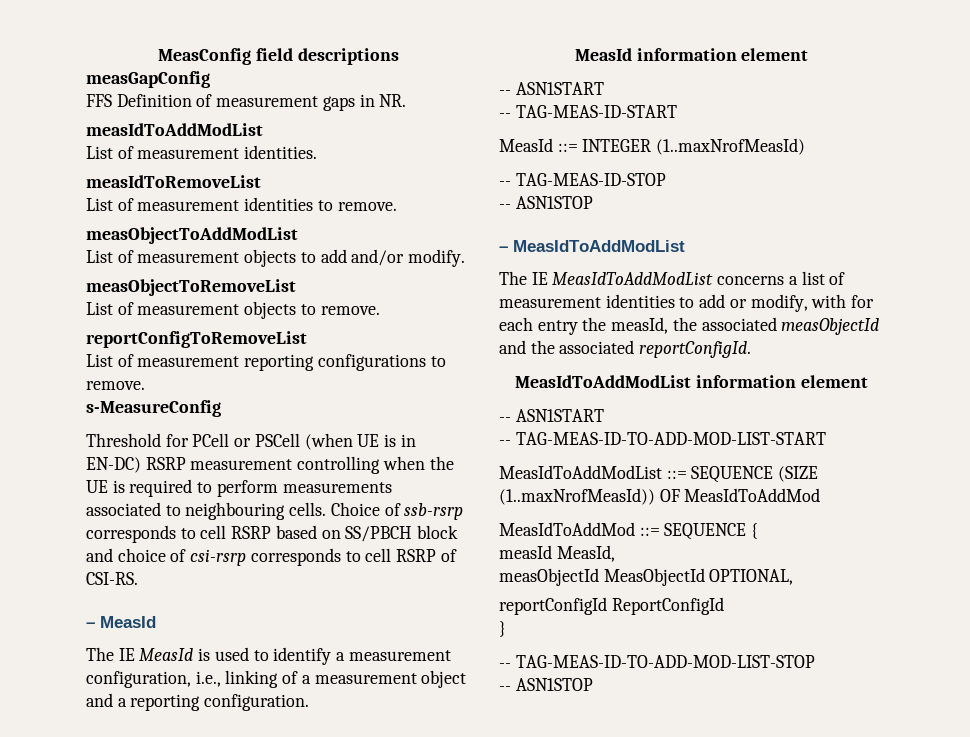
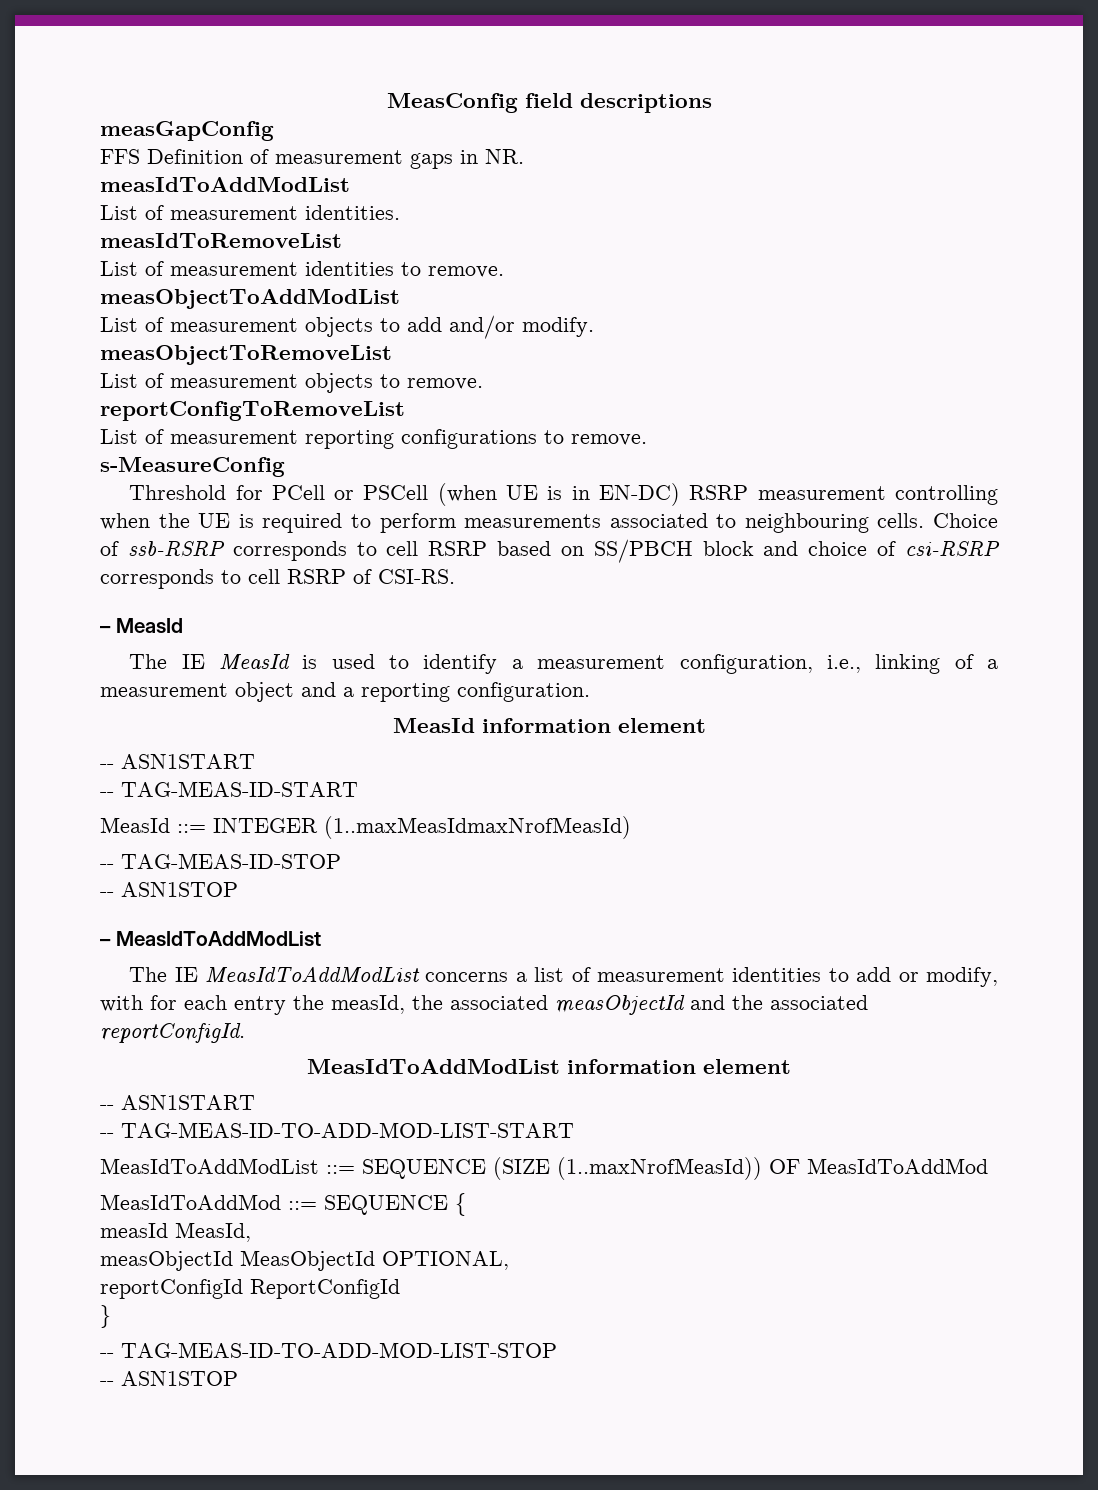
[404,503,464,520] ssb-rsrp -> [127,541,225,558] ssb-RSRP
[190,549,247,566] csi-rsrp -> [905,541,1000,558] csi-RSRP
[656,138,806,155] (1..maxNrofMeasId) -> [324,816,631,839] (1..maxMeasIdmaxNrofMeasId)

